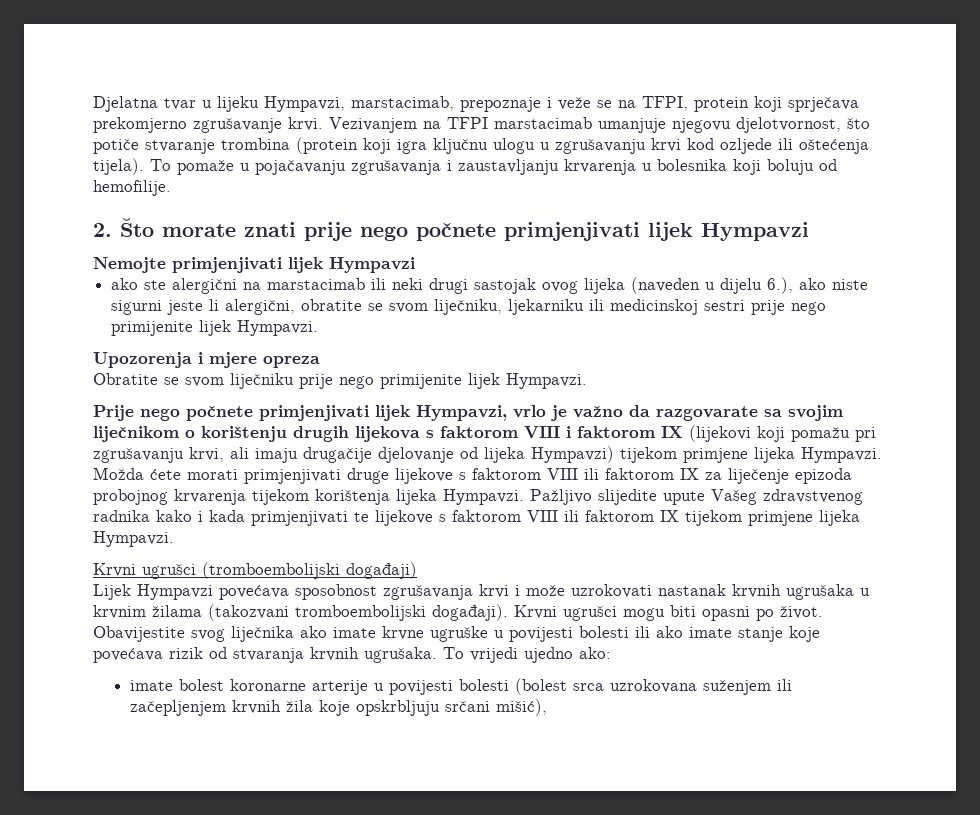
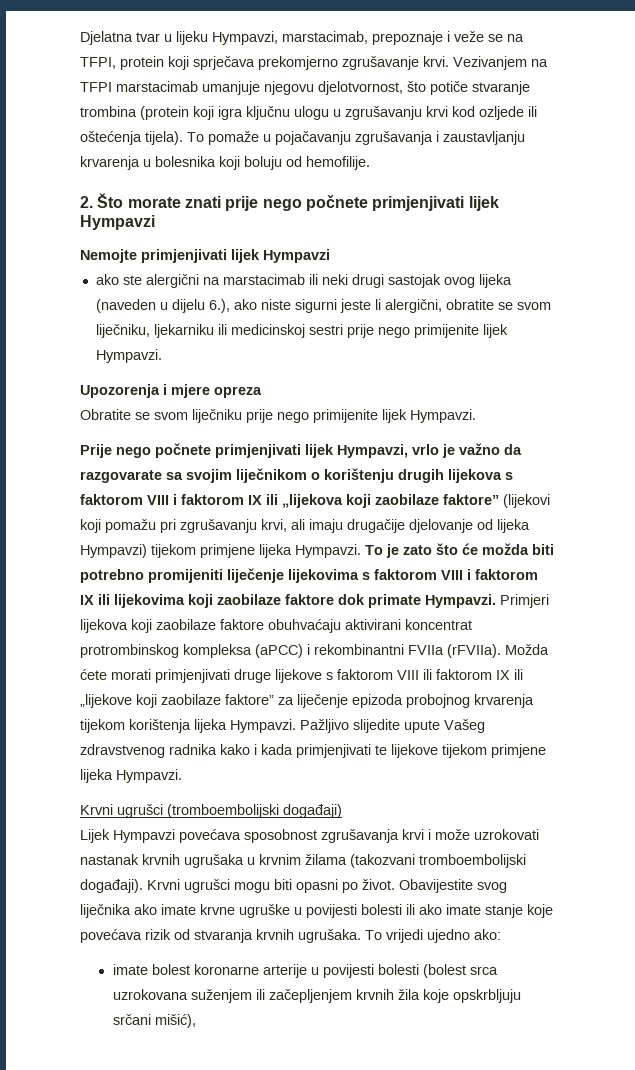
(683, 432) none -> [266,494,499,508] ili „lijekova koji zaobilaze faktore”
(882, 455) none -> [365,543,554,558] [80,568,538,583] [80,594,549,608] [80,619,472,633] [80,644,501,658] To je zato što će možda biti potrebno promijeniti liječenje lijekovima s faktorom VIII i faktorom IX ili lijekovima koji zaobilaze faktore dok primate Hympavzi. Primjeri lijekova koji zaobilaze faktore obuhvaćaju aktivirani koncentrat protrombinskog kompleksa (aPCC) i rekombinantni FVIIa (rFVIIa).
(699, 474) none -> [514,669,523,680] [80,694,274,708] ili „lijekove koji zaobilaze faktore”
[439,510,679,522] s faktorom VIII ili faktorom IX -> (438, 751) none

